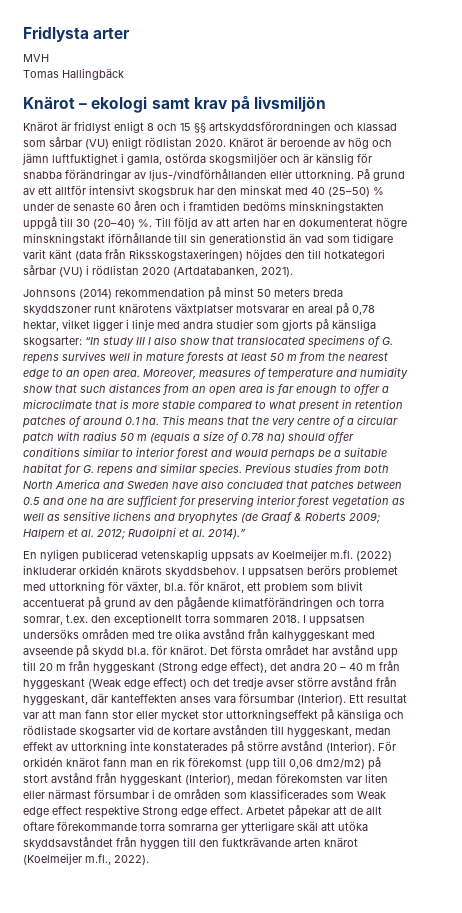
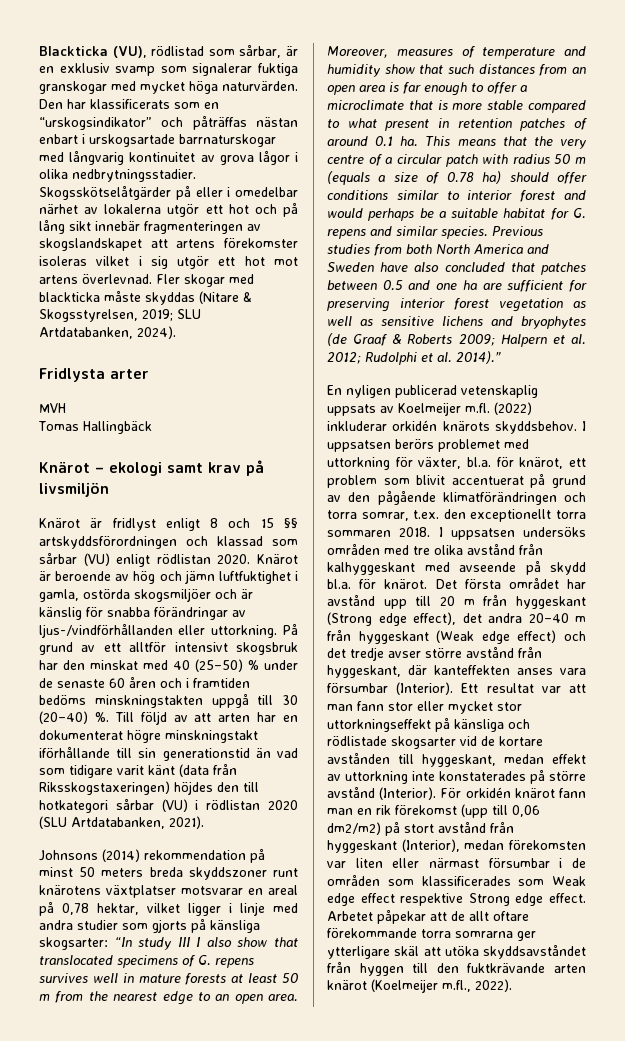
(23, 34) none -> [39,44,298,58] [39,63,298,76] [39,80,298,94] [39,99,219,109] [39,115,298,130] [39,134,276,147] [39,150,298,165] [39,169,196,182] [39,185,298,200] [39,202,298,217] [39,219,261,234] [39,237,298,251] [39,255,298,269] [39,273,254,287] [39,290,252,305] [39,309,201,322] [39,326,176,339] Blackticka (VU), rödlistad som sårbar, är en exklusiv svamp som signalerar fuktiga granskogar med mycket höga naturvärden. Den har klassificerats som en “urskogsindikator” och påträffas nästan enbart i urskogsartade barrnaturskogar med långvarig kontinuitet av grova lågor i olika nedbrytningsstadier. Skogsskötselåtgärder på eller i omedelbar närhet av lokalerna utgör ett hot och på lång sikt innebär fragmenteringen av skogslandskapet att artens förekomster isoleras vilket i sig utgör ett hot mot artens överlevnad. Fler skogar med blackticka måste skyddas (Nitare & Skogsstyrelsen, 2019; SLU Artdatabanken, 2024). //
[173,266,258,277] (Artdatabanken, -> [39,816,165,829] (SLU Artdatabanken,
[323,663,363,671] 20 – 40 -> [528,613,569,623] 20–40

